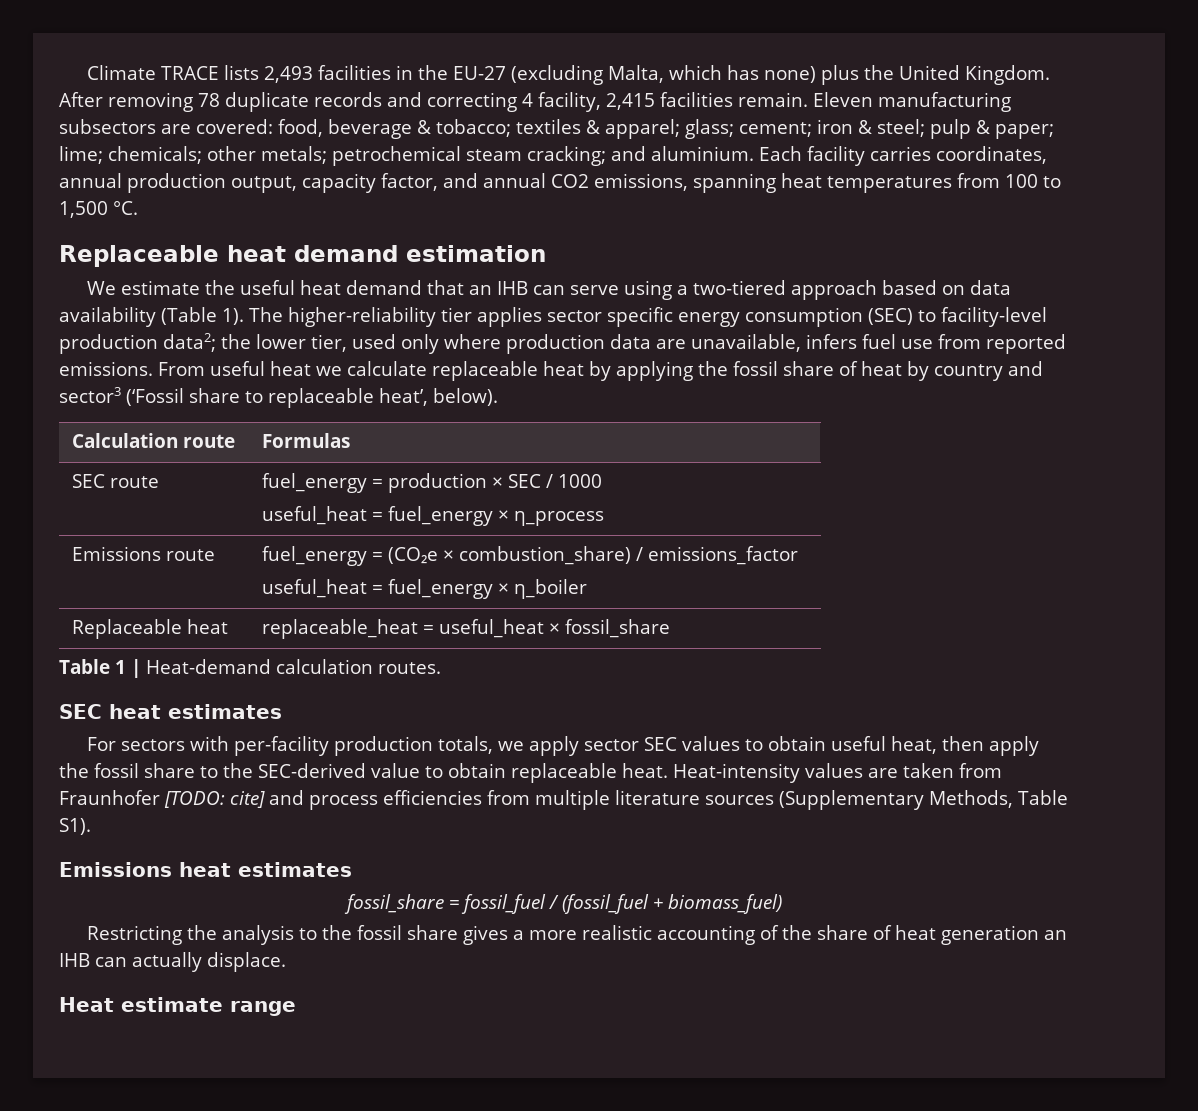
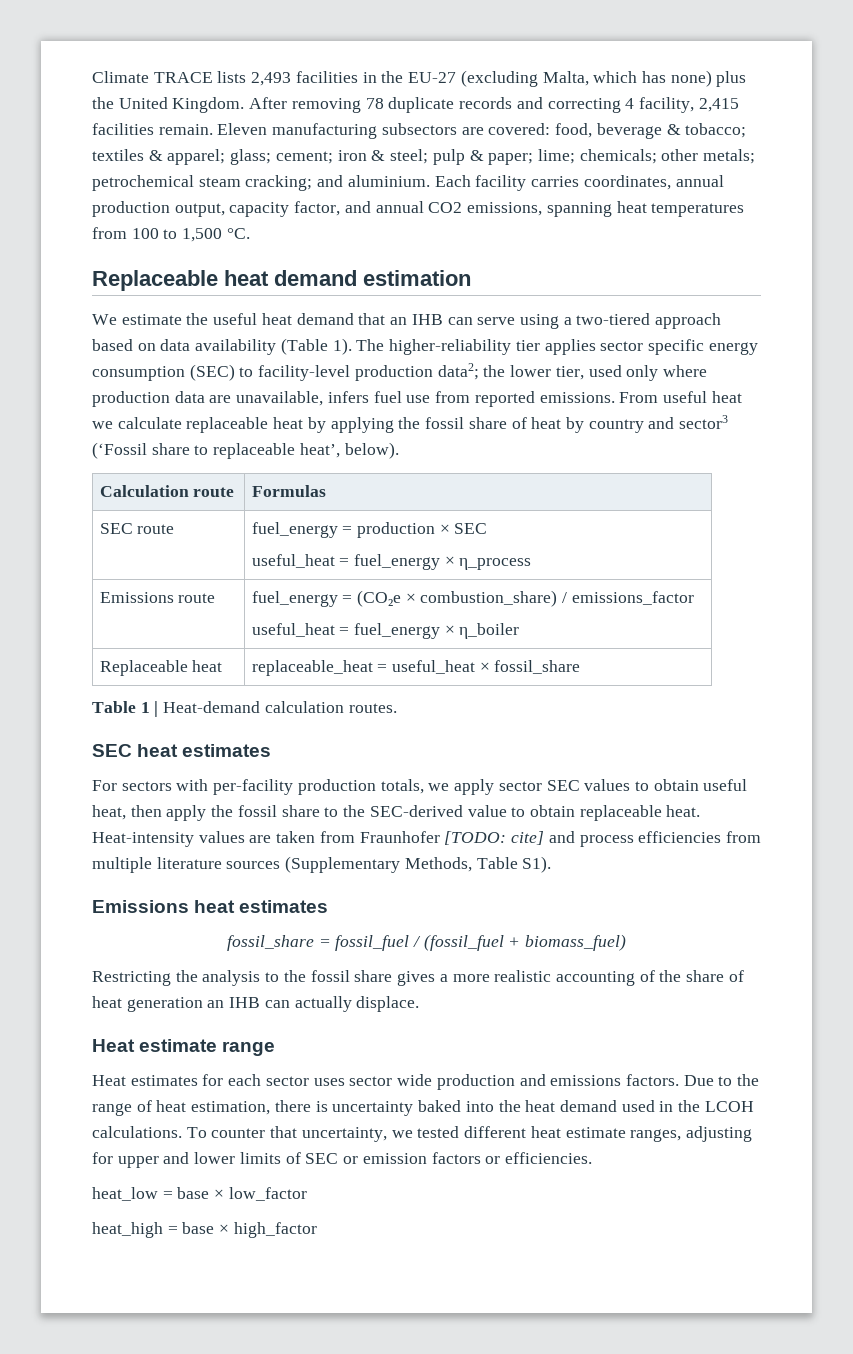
[545,474,602,488] / 1000 -> (488, 528) none
(296, 1008) none -> [92,1074,760,1090] [92,1100,754,1116] [92,1126,752,1142] [92,1152,592,1168] [92,1187,307,1201] [92,1222,317,1238] // Heat estimates for each sector uses sector wide production and emissions factors. Due to the range of heat estimation, there is uncertainty baked into the heat demand used in the LCOH calculations. To counter that uncertainty, we tested different heat estimate ranges, adjusting for upper and lower limits of SEC or emission factors or efficiencies. // heat_low = base × low_factor // heat_high = base × high_factor

